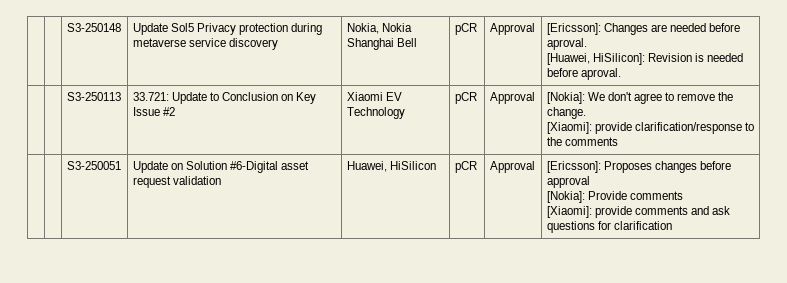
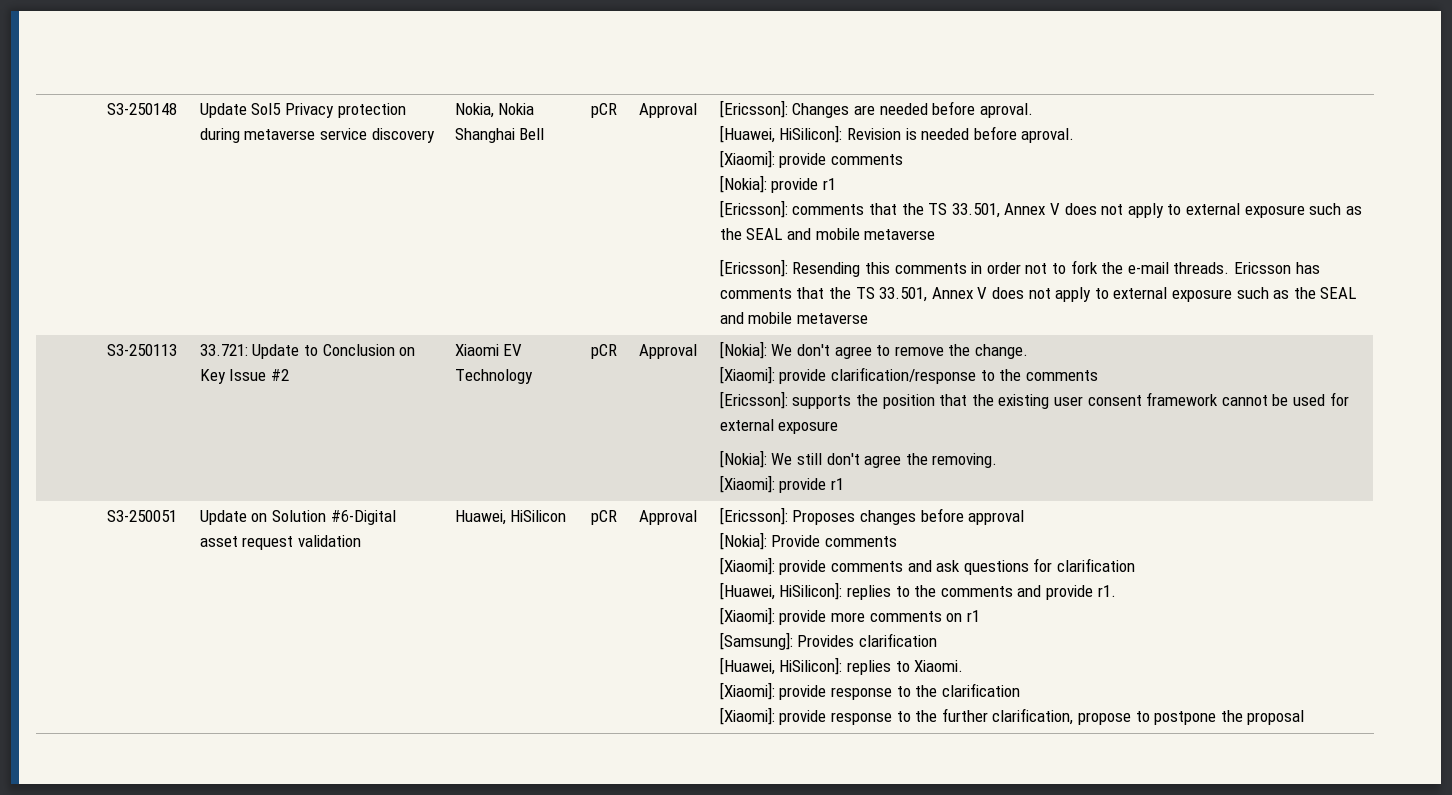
(621, 74) none -> [719,150,904,168] [719,175,837,193] [719,200,1362,218] [719,228,936,240] [719,259,1320,277] [719,287,1357,302] [719,312,869,324] // [Xiaomi]: provide comments // [Nokia]: provide r1 // [Ericsson]: comments that the TS 33.501, Annex V does not apply to external exposure such as the SEAL and mobile metaverse // [Ericsson]: Resending this comments in order not to fork the e-mail threads. Ericsson has comments that the TS 33.501, Annex V does not apply to external exposure such as the SEAL and mobile metaverse
(618, 141) none -> [719,391,1349,409] [719,419,839,434] [719,450,998,468] [719,475,845,493] // [Ericsson]: supports the position that the existing user consent framework cannot be used for external exposure // [Nokia]: We still don't agree the removing. // [Xiaomi]: provide r1
(672, 225) none -> [719,582,1116,600] [719,607,980,625] [719,632,938,650] [719,657,964,675] [719,682,1020,700] [719,707,1305,725] // [Huawei, HiSilicon]: replies to the comments and provide r1. // [Xiaomi]: provide more comments on r1 // [Samsung]: Provides clarification // [Huawei, HiSilicon]: replies to Xiaomi. // [Xiaomi]: provide response to the clarification // [Xiaomi]: provide response to the further clarification, propose to postpone the proposal

